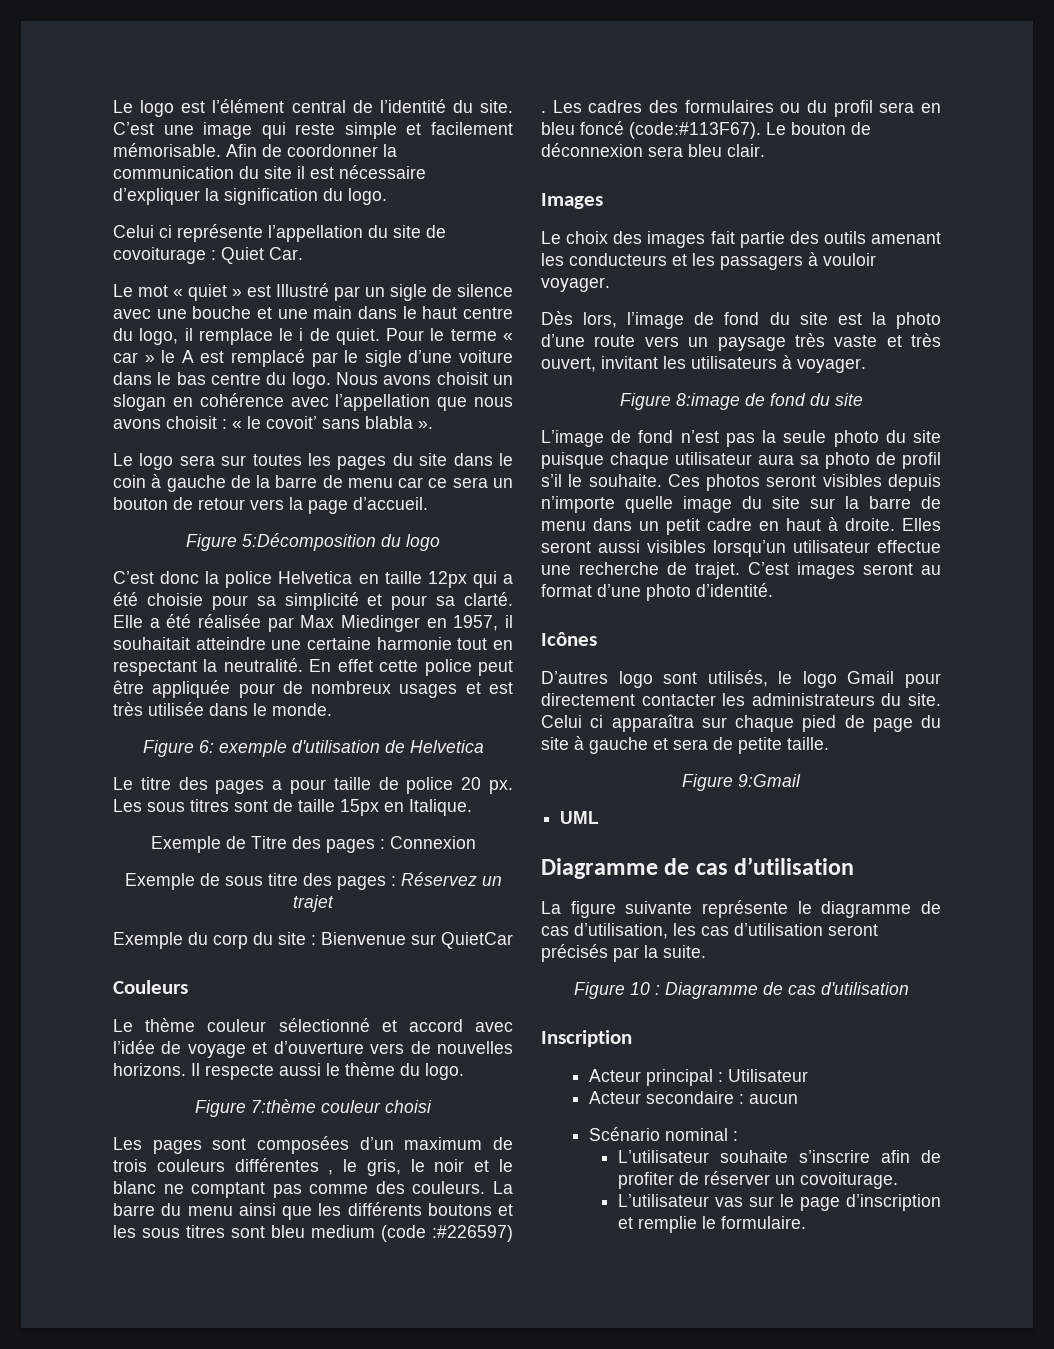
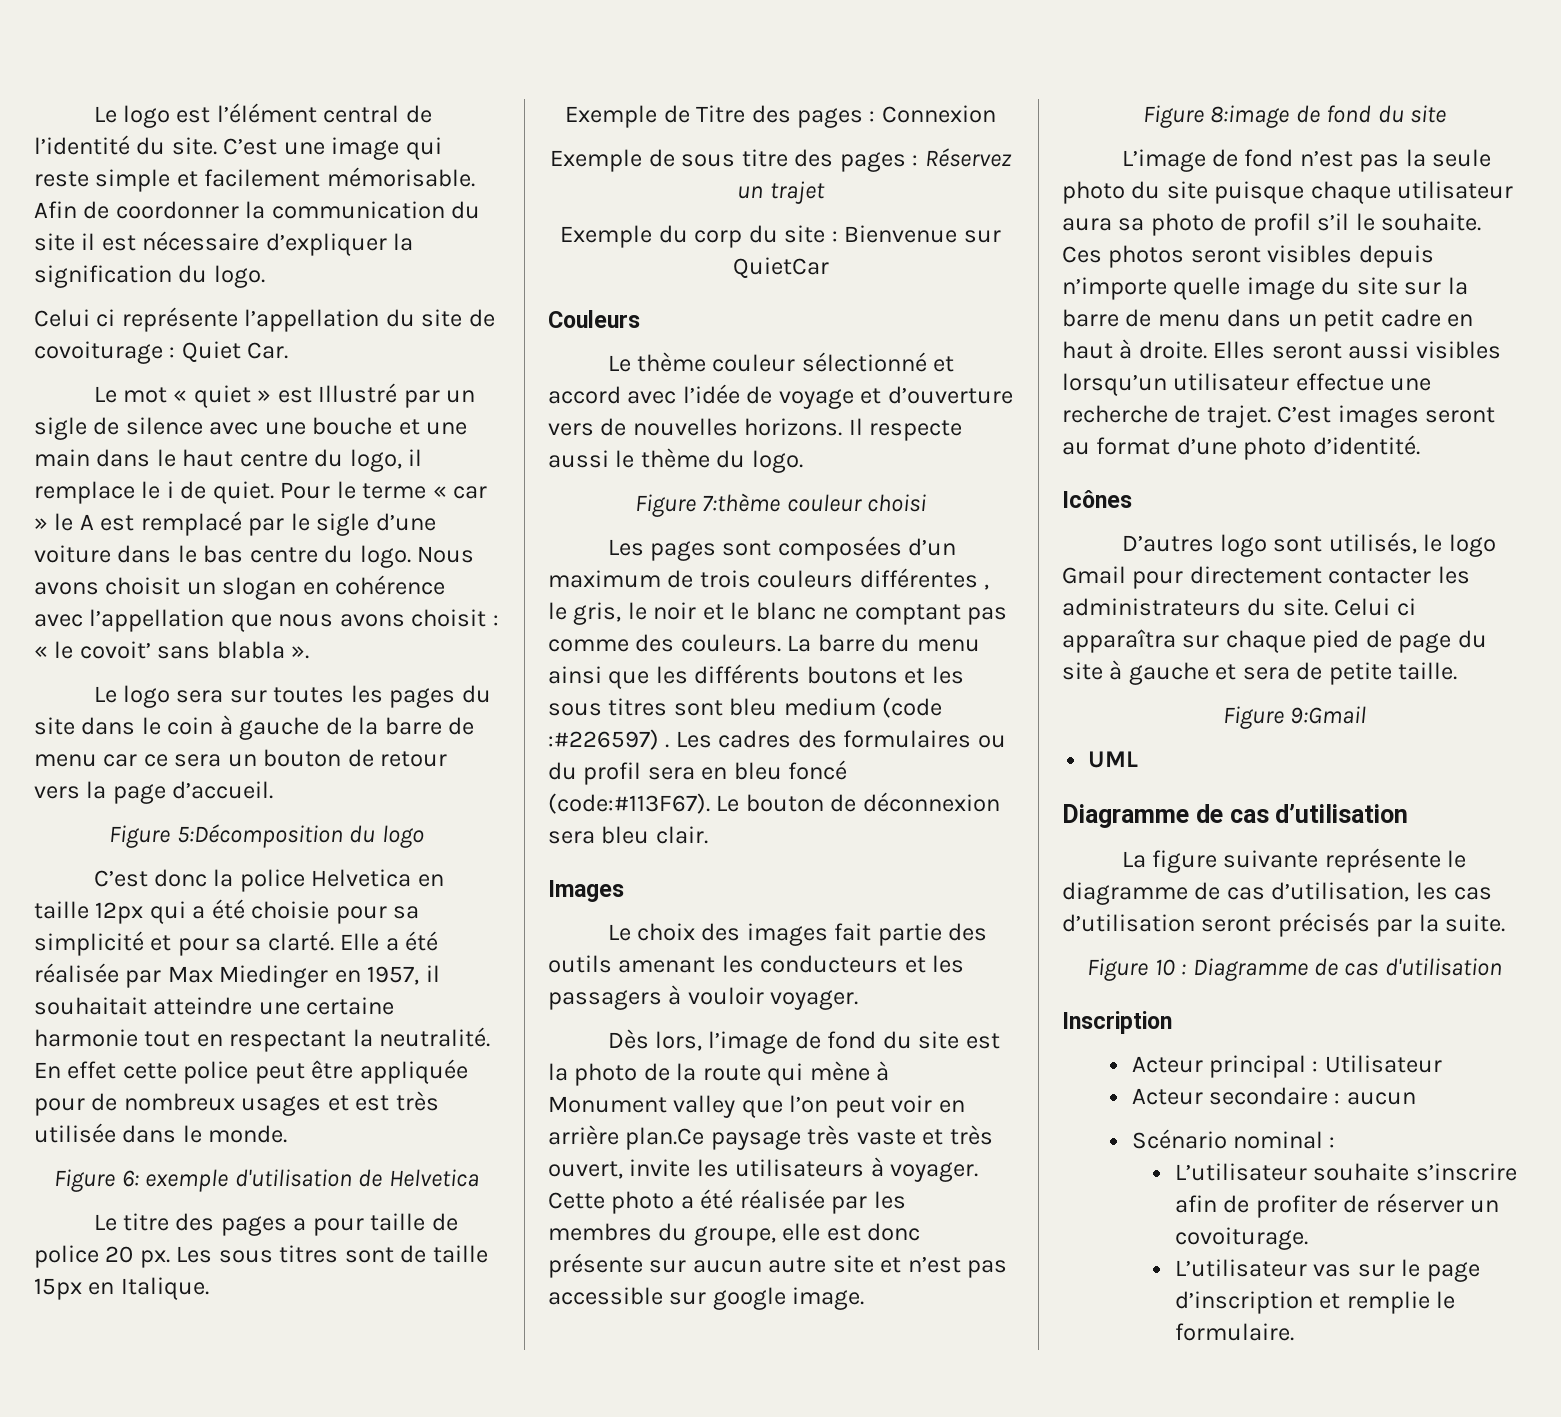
[541,334,709,347] d’une route vers un -> [643,1061,890,1086] [548,1095,965,1118] [548,1125,705,1150] de la route qui mène à Monument valley que l’on peut voir en arrière plan.Ce
[601,356,658,369] invitant -> [629,1159,691,1177] invite
(866, 365) none -> [548,1189,906,1214] [548,1223,921,1246] [548,1253,1008,1278] [548,1287,865,1310] Cette photo a été réalisée par les membres du groupe, elle est donc présente sur aucun autre site et n’est pas accessible sur google image.

